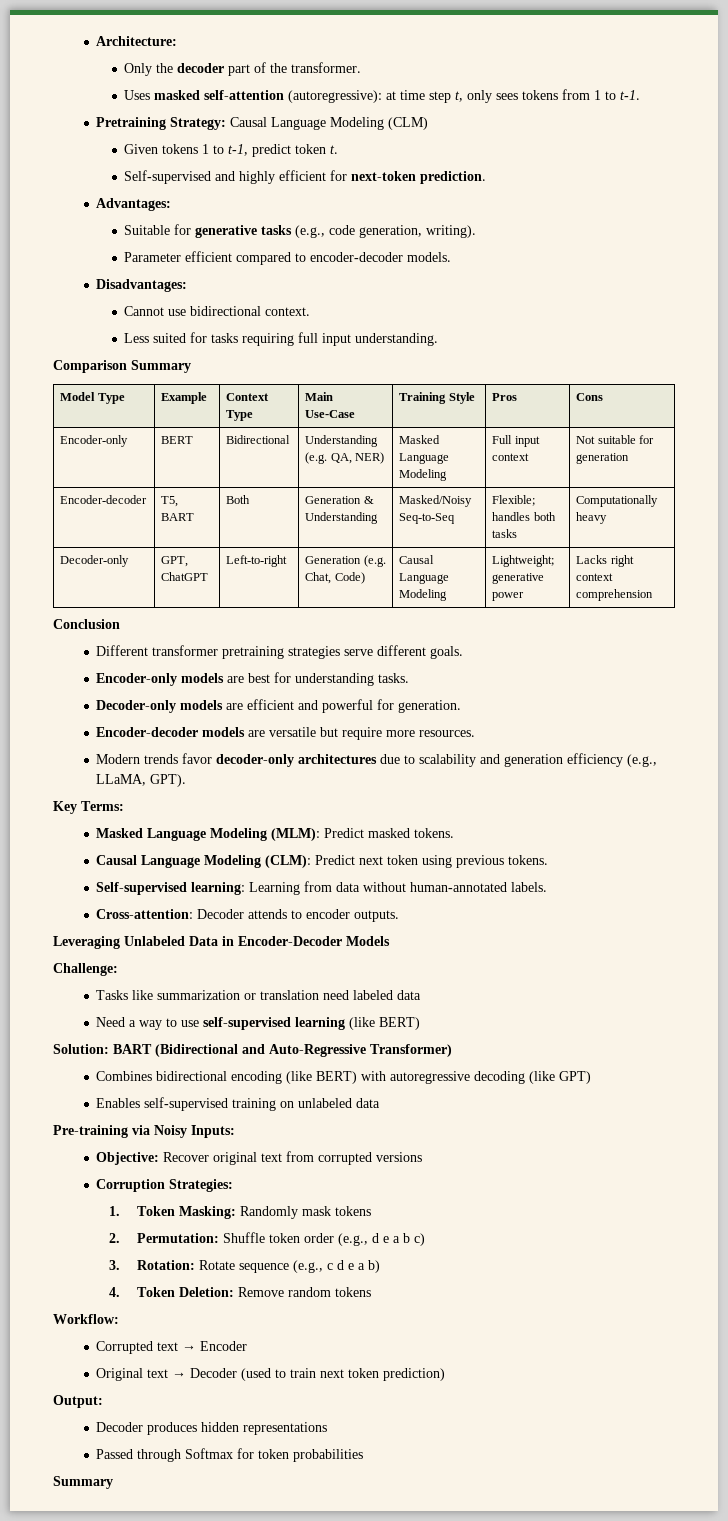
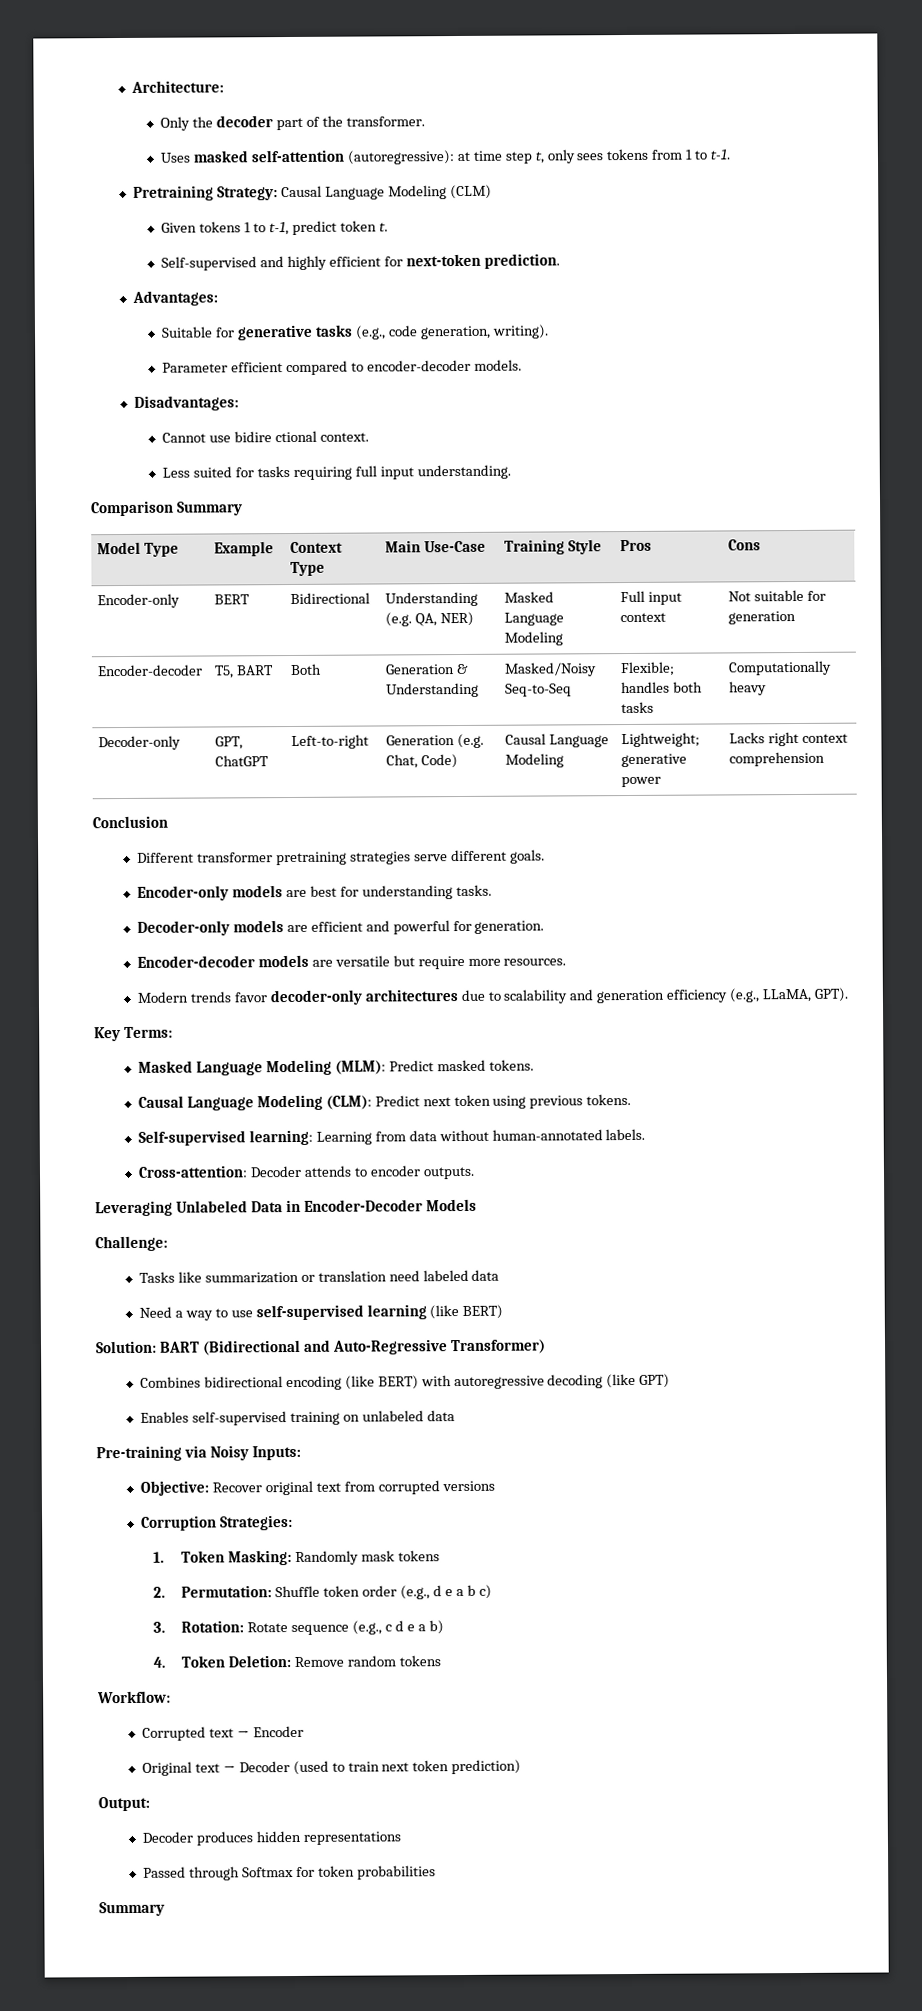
[190,306,262,316] bidirectional -> [234,430,317,443] bidire ctional

